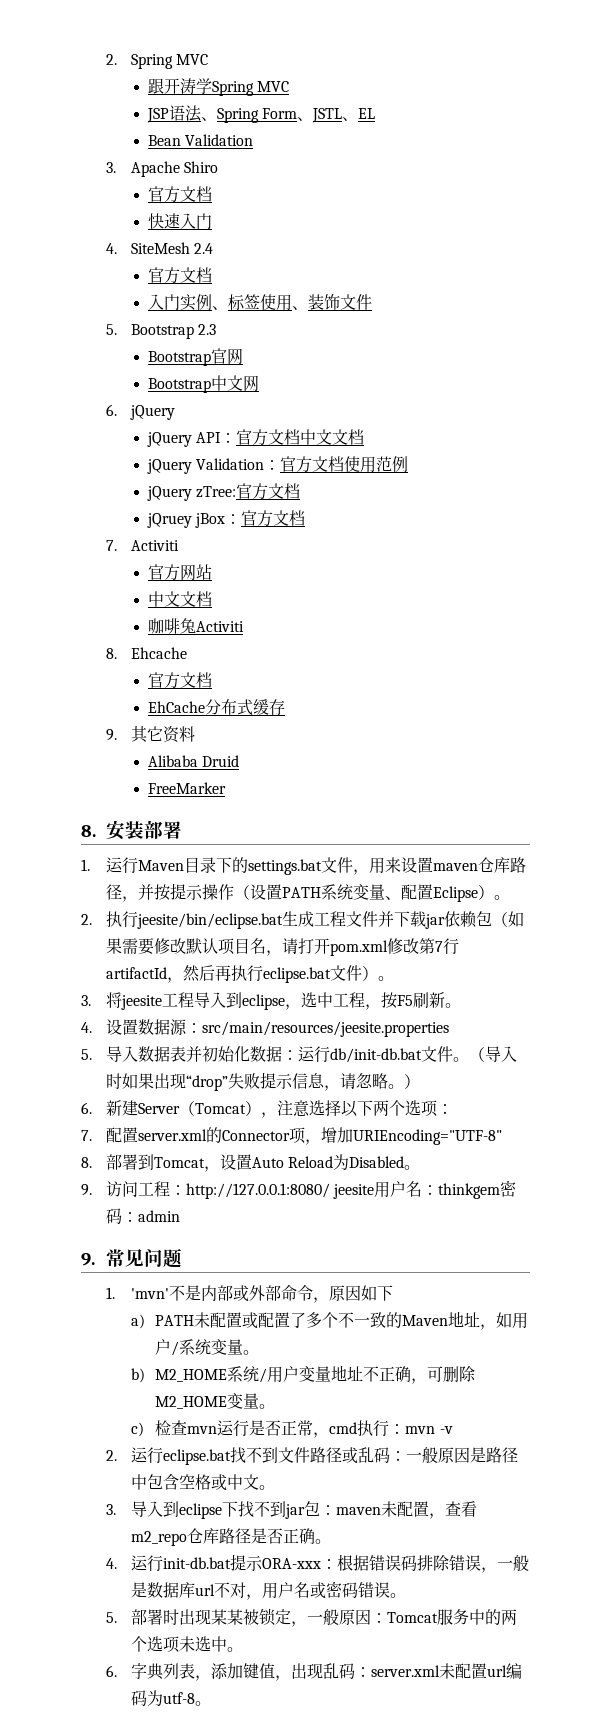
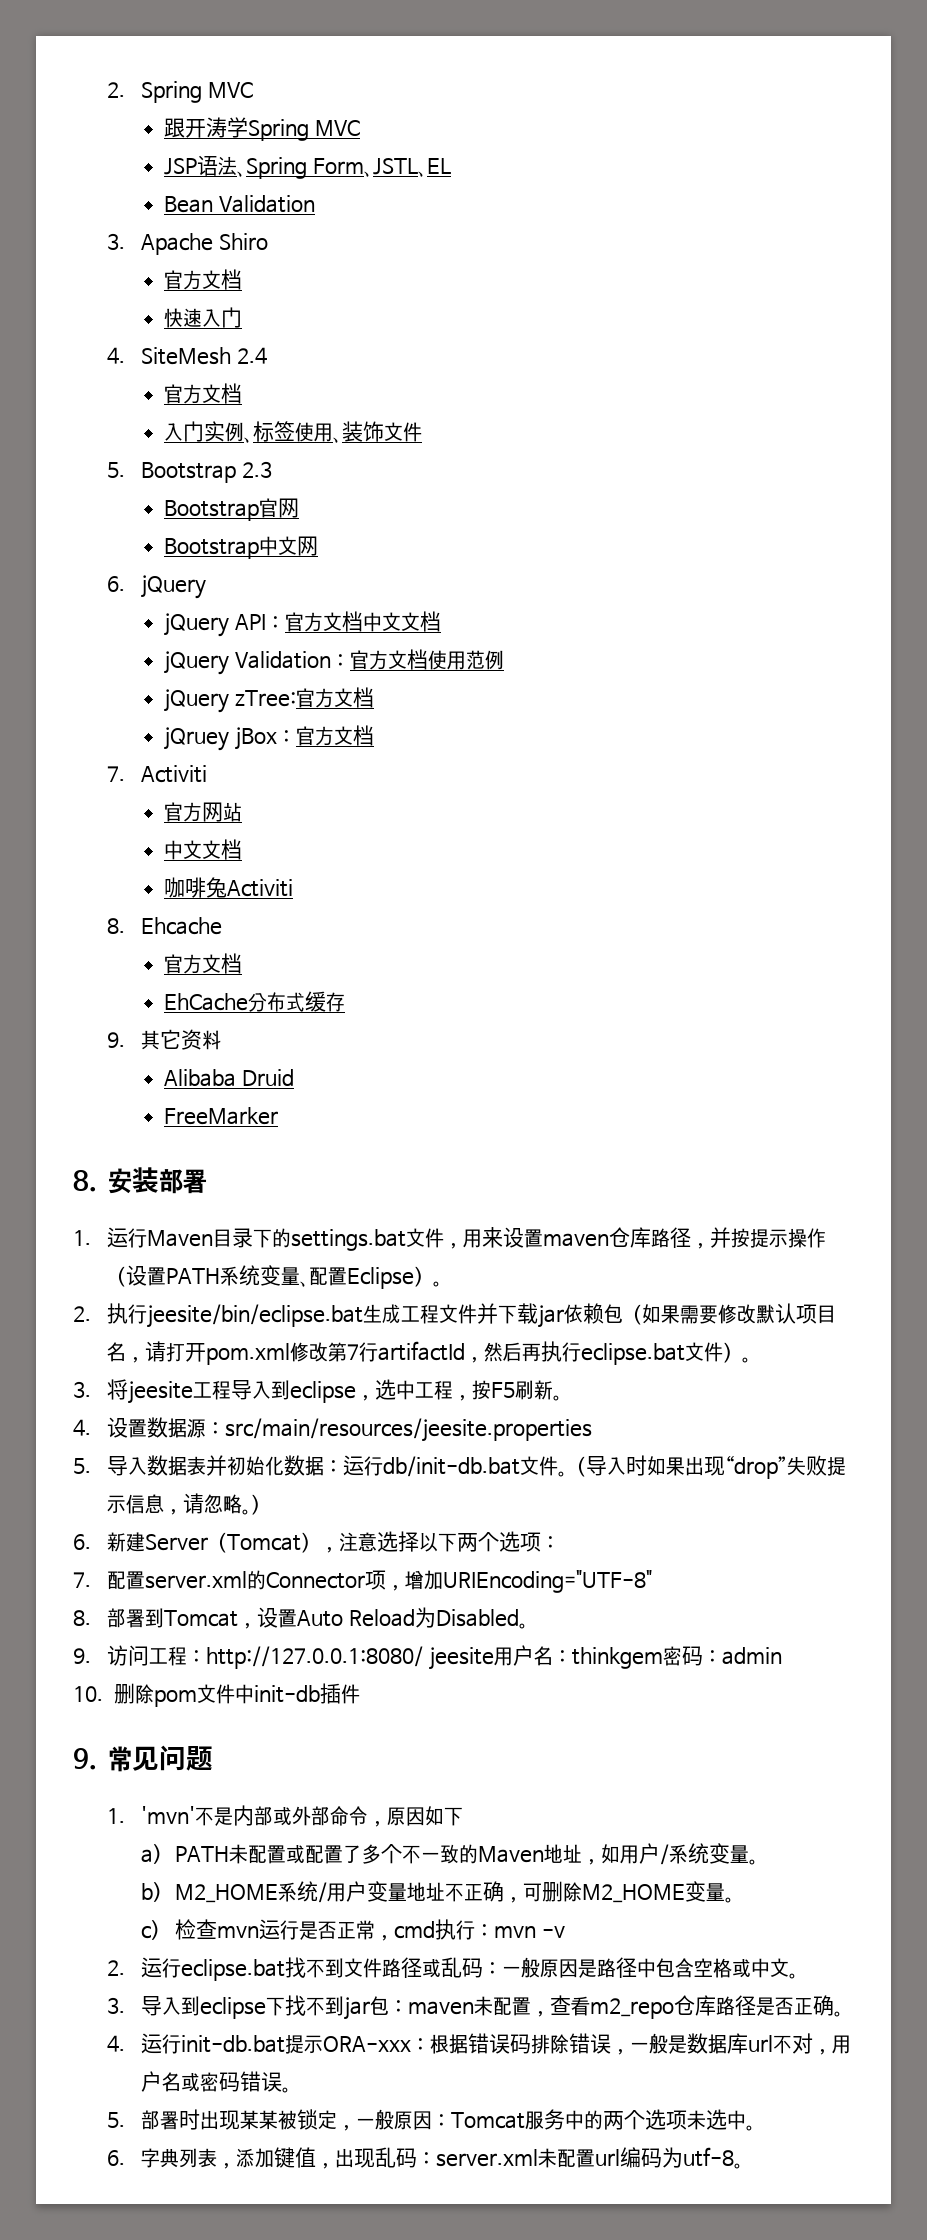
(180, 1216) none -> [73,1683,360,1707] // 10.删除pom文件中init-db插件

